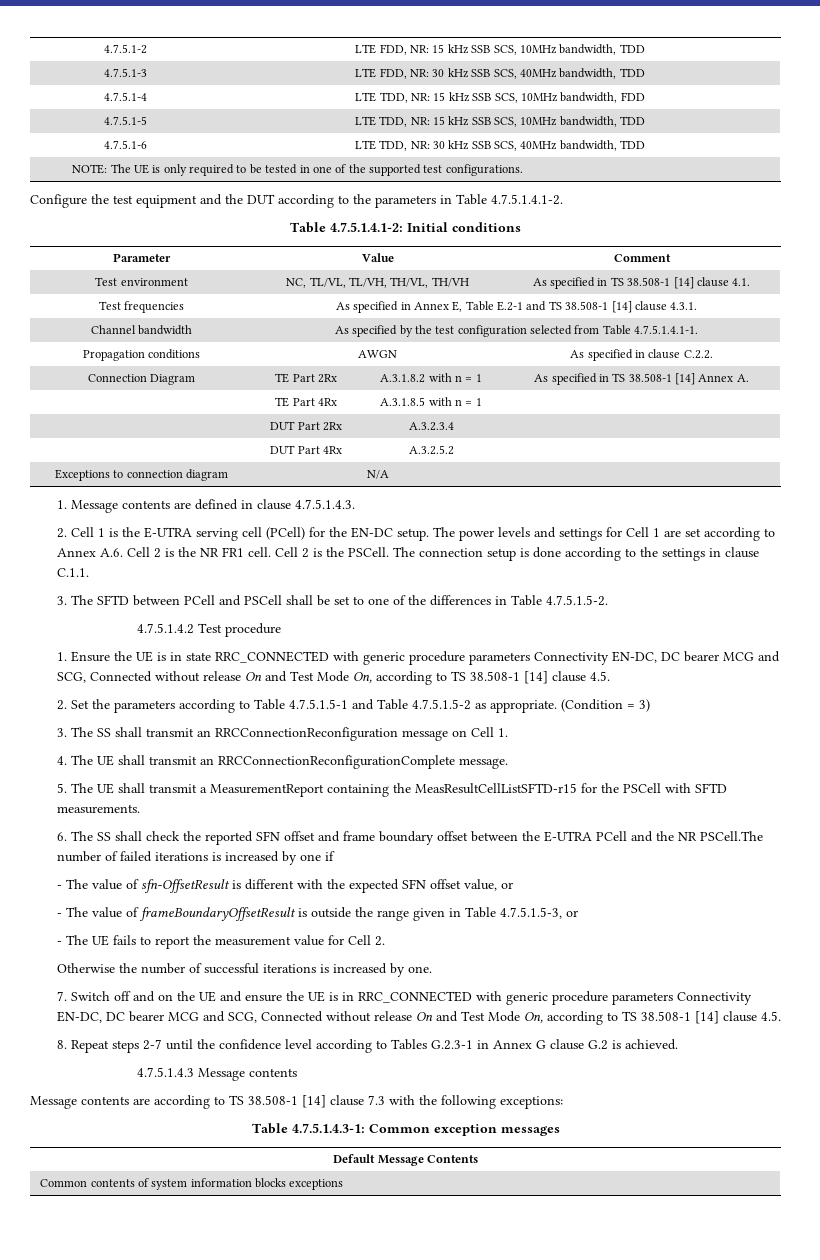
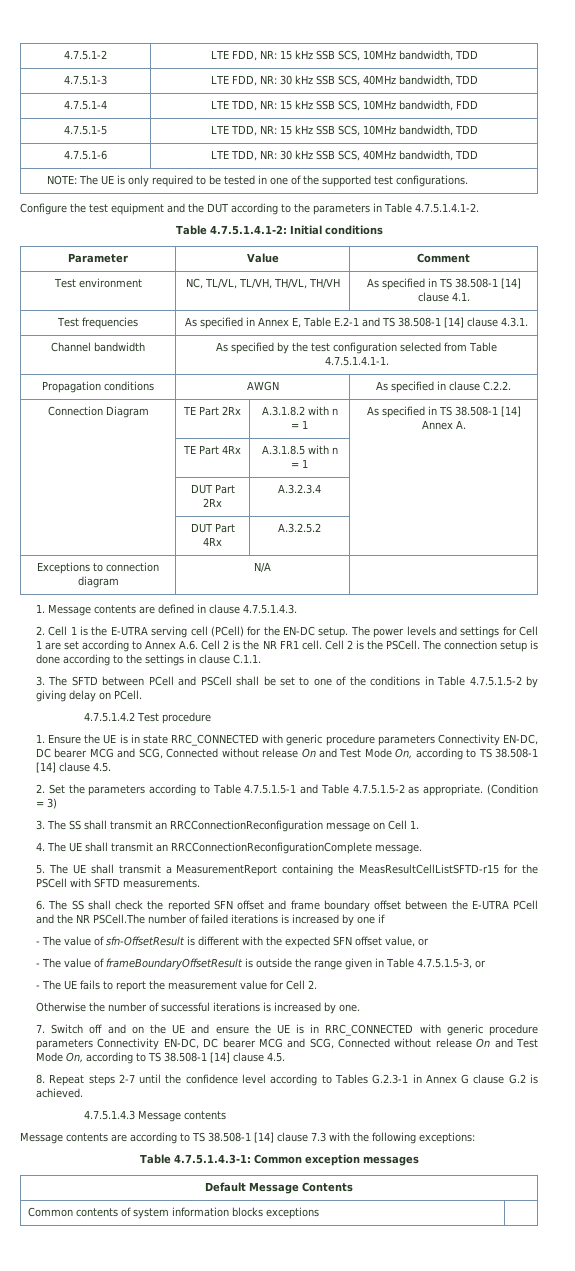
[429,595,608,606] differences in Table 4.7.5.1.5-2. -> [370,676,538,688] [35,690,142,702] conditions in Table 4.7.5.1.5-2 by giving delay on PCell.

